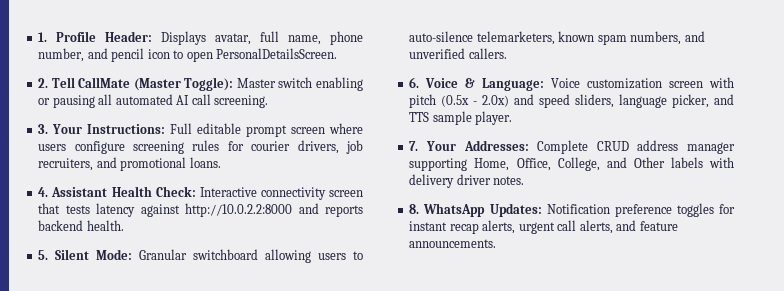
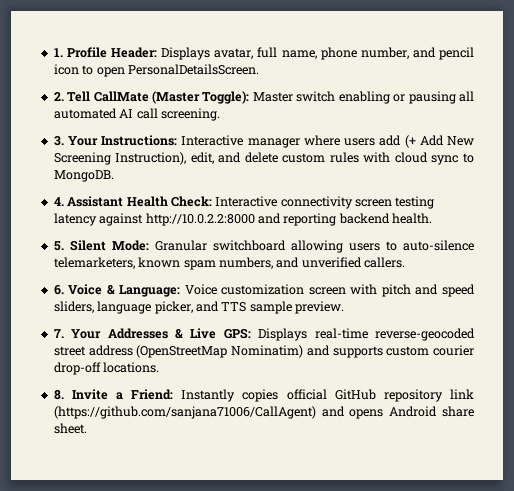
[170,123,363,137] [38,140,364,154] [38,157,221,171] Full editable prompt screen where users configure screening rules for courier drivers, job recruiters, and promotional loans. -> [181,135,475,148] [53,152,474,165] [53,170,114,182] Interactive manager where users add (+ Add New Screening Instruction), edit, and delete custom rules with cloud sync to MongoDB.
[38,203,90,214] that tests -> [395,196,435,209] testing
[325,205,363,217] reports -> [283,213,337,226] reporting
[441,95,510,107] (0.5x - 2.0x) -> (411, 290) none
[475,111,513,125] player. -> [295,301,344,314] preview.
[463,140,735,154] [409,157,734,171] [409,174,525,188] [409,203,735,217] [409,220,678,234] [409,239,497,248] Addresses: Complete CRUD address manager supporting Home, Office, College, and Other labels with delivery driver notes. // 8. WhatsApp Updates: Notification preference toggles for instant recap alerts, urgent call alerts, and feature announcements. -> [107,328,475,341] [53,345,474,358] [53,362,160,375] [53,389,475,402] [53,406,474,419] [53,423,87,434] Addresses & Live GPS: Displays real-time reverse-geocoded street address (OpenStreetMap Nominatim) and supports custom courier drop-off locations. // 8. Invite a Friend: Instantly copies official GitHub repository link (https://github.com/sanjana71006/CallAgent) and opens Android share sheet.

